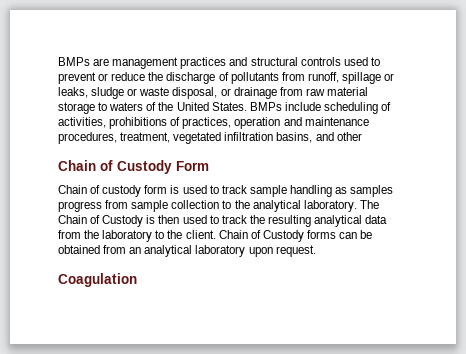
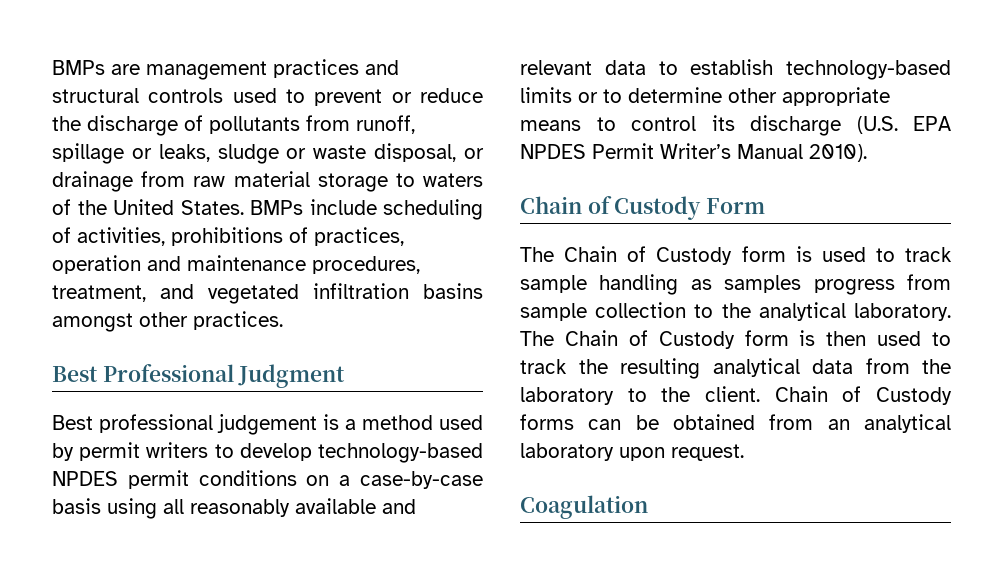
(171, 137) none -> [160,284,194,299] and
[276,132,362,143] basins, and other -> [423,283,483,299] [52,311,283,332] [52,364,346,388] [52,414,483,435] [52,442,483,463] [52,470,484,489] [52,498,416,519] [520,59,951,80] [520,87,890,106] [520,115,951,136] [520,143,867,162] basins amongst other practices. // Best Professional Judgment // Best professional judgement is a method used by permit writers to develop technology-based NPDES permit conditions on a case-by-case basis using all reasonably available and relevant data to establish technology-based limits or to determine other appropriate means to control its discharge (U.S. EPA NPDES Permit Writer’s Manual 2010).
[58,185,142,197] Chain of custody -> [520,246,733,265] The Chain of Custody
(144, 221) none -> [744,330,789,346] form

